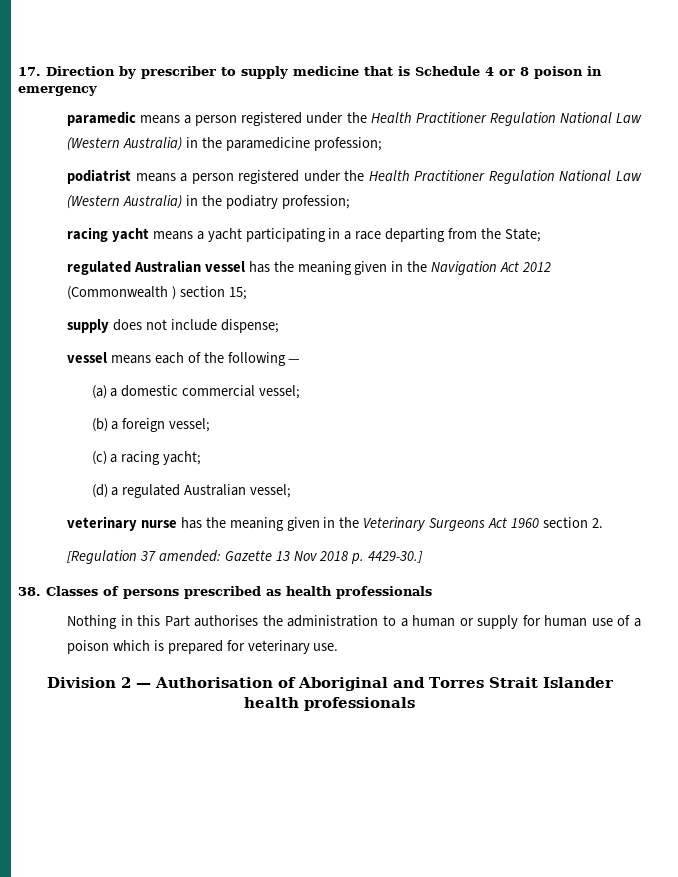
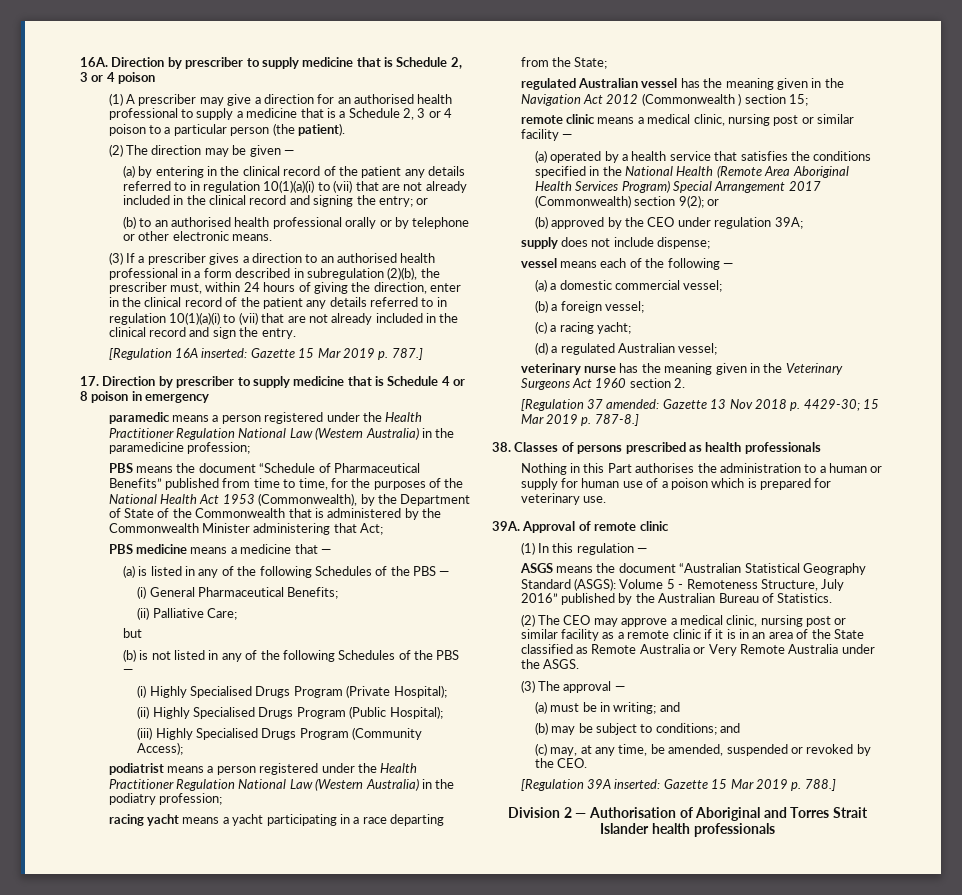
(18, 71) none -> [80,57,462,69] [80,72,156,84] [108,93,453,106] [108,108,453,120] [108,123,345,136] [108,144,294,157] [122,165,466,178] [122,180,467,193] [122,195,429,207] [122,216,470,229] [122,231,273,241] [108,252,436,265] [108,267,440,280] [108,282,462,294] [108,297,447,309] [108,312,459,325] [108,327,296,339] [108,348,423,360] 16A. Direction by prescriber to supply medicine that is Schedule 2, 3 or 4 poison // (1) A prescriber may give a direction for an authorised health professional to supply a medicine that is a Schedule 2, 3 or 4 poison to a particular person (the patient). // (2) The direction may be given — // (a) by entering in the clinical record of the patient any details referred to in regulation 10(1)(a)(i) to (vii) that are not already included in the clinical record and signing the entry; or // (b) to an authorised health professional orally or by telephone or other electronic means. // (3) If a prescriber gives a direction to an authorised health professional in a form described in subregulation (2)(b), the prescriber must, within 24 hours of giving the direction, enter in the clinical record of the patient any details referred to in regulation 10(1)(a)(i) to (vii) that are not already included in the clinical record and sign the entry. // [Regulation 16A inserted: Gazette 15 Mar 2019 p. 787.] //
(382, 144) none -> [108,463,420,473] [108,478,464,490] [108,493,471,506] [108,508,442,520] [108,523,384,535] [108,544,331,554] [122,565,450,578] [137,586,339,599] [137,607,238,620] [122,628,142,638] [122,649,460,662] [122,669,133,674] [137,685,447,698] [137,706,443,719] [137,727,423,740] [137,742,184,755] // PBS means the document “Schedule of Pharmaceutical Benefits” published from time to time, for the purposes of the National Health Act 1953 (Commonwealth), by the Department of State of the Commonwealth that is administered by the Commonwealth Minister administering that Act; // PBS medicine means a medicine that — // (a) is listed in any of the following Schedules of the PBS — // (i) General Pharmaceutical Benefits; // (ii) Palliative Care; // but // (b) is not listed in any of the following Schedules of the PBS — // (i) Highly Specialised Drugs Program (Private Hospital); // (ii) Highly Specialised Drugs Program (Public Hospital); // (iii) Highly Specialised Drugs Program (Community Access);
(247, 293) none -> [520,114,855,126] [520,129,573,141] [534,150,872,163] [534,165,849,178] [534,180,821,193] [534,195,720,208] [534,216,803,229] // remote clinic means a medical clinic, nursing post or similar facility — // (a) operated by a health service that satisfies the conditions specified in the National Health (Remote Area Aboriginal Health Services Program) Special Arrangement 2017 (Commonwealth) section 9(2); or // (b) approved by the CEO under regulation 39A;
[368,551,424,563] 4429-30.] -> [803,399,880,411] [520,414,639,426] 4429-30; 15 Mar 2019 p. 787-8.]
(339, 647) none -> [492,521,669,533] [520,542,648,555] [519,563,866,575] [520,578,845,591] [520,593,833,605] [520,614,847,627] [520,629,864,641] [520,644,875,656] [520,659,580,669] [520,680,625,693] [534,701,680,714] [534,722,741,735] [534,743,871,756] [534,758,588,768] [520,779,836,791] // 39A. Approval of remote clinic // (1) In this regulation — // ASGS means the document “Australian Statistical Geography Standard (ASGS): Volume 5 - Remoteness Structure, July 2016” published by the Australian Bureau of Statistics. // (2) The CEO may approve a medical clinic, nursing post or similar facility as a remote clinic if it is in an area of the State classified as Remote Australia or Very Remote Australia under the ASGS. // (3) The approval — // (a) must be in writing; and // (b) may be subject to conditions; and // (c) may, at any time, be amended, suspended or revoked by the CEO. // [Regulation 39A inserted: Gazette 15 Mar 2019 p. 788.]

